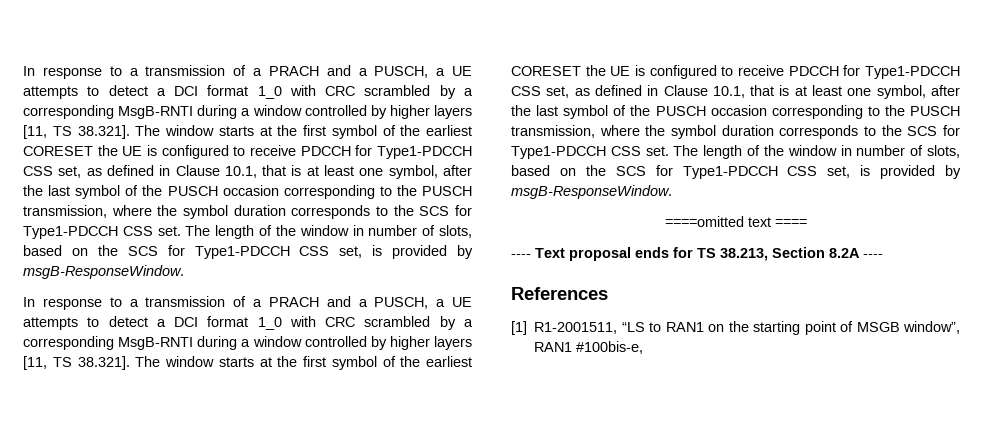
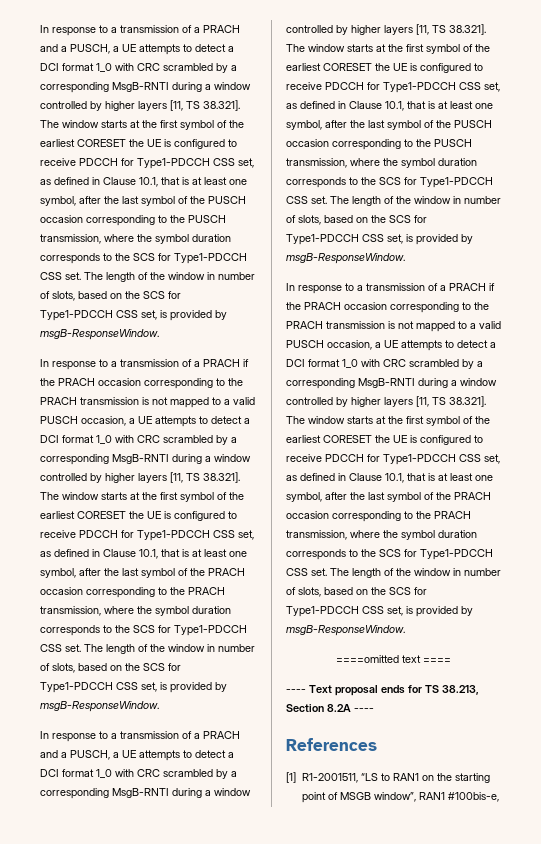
(184, 272) none -> [40,359,249,370] [40,378,243,389] [40,397,255,408] [40,416,250,427] [40,435,237,445] [40,454,251,465] [40,472,240,483] [40,492,244,502] [40,511,237,521] [40,530,254,541] [40,549,247,559] [40,568,245,578] [40,587,225,598] [40,606,231,616] [40,625,247,636] [40,644,255,654] [40,663,181,673] [40,682,227,693] [40,701,159,712] // In response to a transmission of a PRACH if the PRACH occasion corresponding to the PRACH transmission is not mapped to a valid PUSCH occasion, a UE attempts to detect a DCI format 1_0 with CRC scrambled by a corresponding MsgB-RNTI during a window controlled by higher layers [11, TS 38.321]. The window starts at the first symbol of the earliest CORESET the UE is configured to receive PDCCH for Type1-PDCCH CSS set, as defined in Clause 10.1, that is at least one symbol, after the last symbol of the PRACH occasion corresponding to the PRACH transmission, where the symbol duration corresponds to the SCS for Type1-PDCCH CSS set. The length of the window in number of slots, based on the SCS for Type1-PDCCH CSS set, is provided by msgB-ResponseWindow.
(672, 192) none -> [286,283,495,294] [286,302,489,313] [286,321,501,332] [286,340,496,351] [286,359,483,369] [286,378,497,389] [286,396,486,407] [286,416,490,426] [286,435,483,445] [286,454,500,465] [286,473,493,483] [286,492,491,502] [286,511,471,522] [286,530,477,540] [286,549,493,560] [286,568,501,578] [286,587,427,597] [286,606,473,617] [286,625,405,636] // In response to a transmission of a PRACH if the PRACH occasion corresponding to the PRACH transmission is not mapped to a valid PUSCH occasion, a UE attempts to detect a DCI format 1_0 with CRC scrambled by a corresponding MsgB-RNTI during a window controlled by higher layers [11, TS 38.321]. The window starts at the first symbol of the earliest CORESET the UE is configured to receive PDCCH for Type1-PDCCH CSS set, as defined in Clause 10.1, that is at least one symbol, after the last symbol of the PRACH occasion corresponding to the PRACH transmission, where the symbol duration corresponds to the SCS for Type1-PDCCH CSS set. The length of the window in number of slots, based on the SCS for Type1-PDCCH CSS set, is provided by msgB-ResponseWindow.

